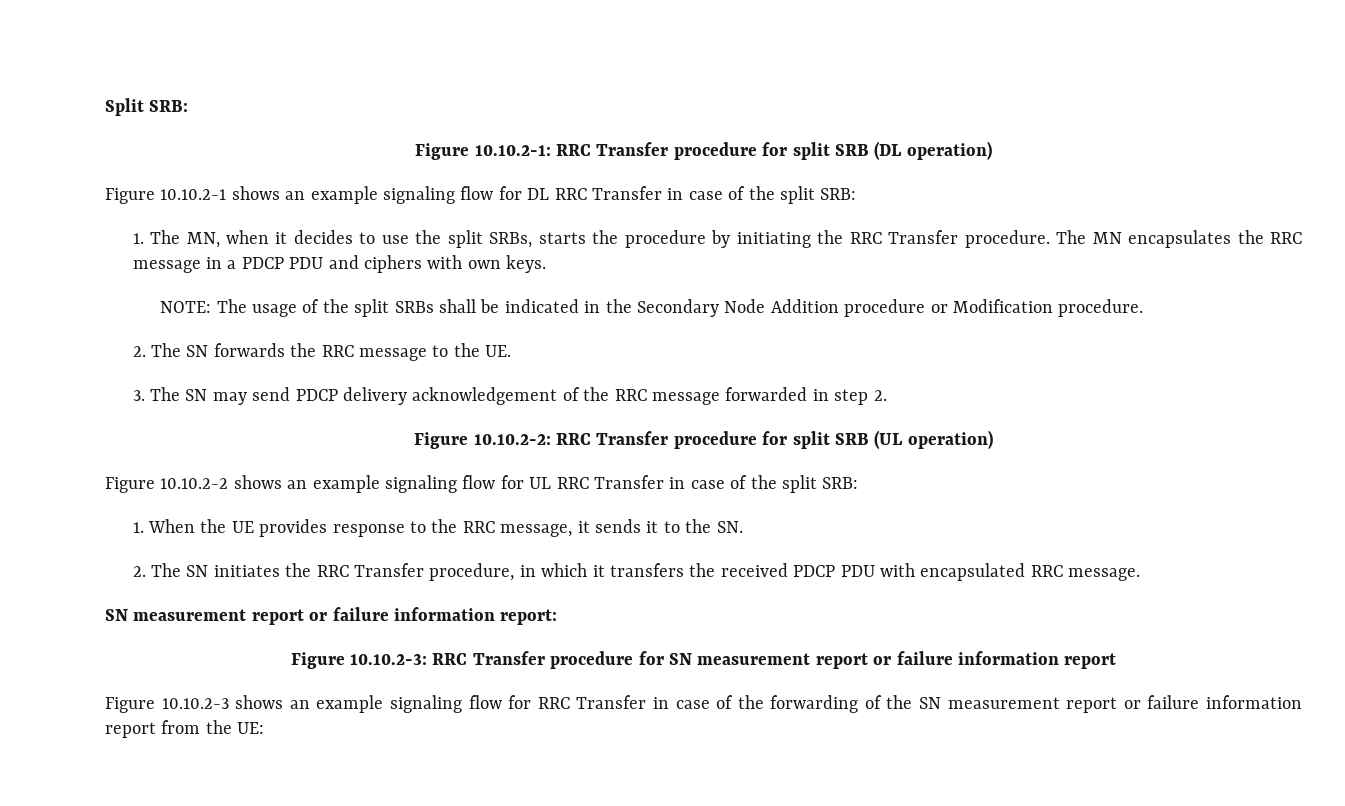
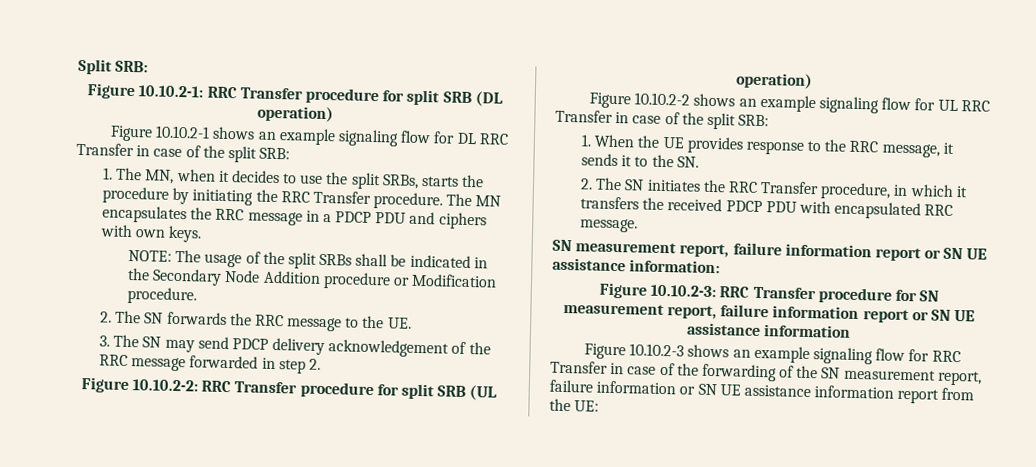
[251,607,558,625] report or failure information report: -> [679,242,988,262] [552,257,721,274] report, failure information report or SN UE assistance information:
[815,651,1117,669] report or failure information report -> [667,304,976,324] [685,322,852,338] report, failure information report or SN UE assistance information
[1066,695,1200,713] report or failure -> [936,370,982,386] [549,379,811,398] report, failure information or SN UE assistance

